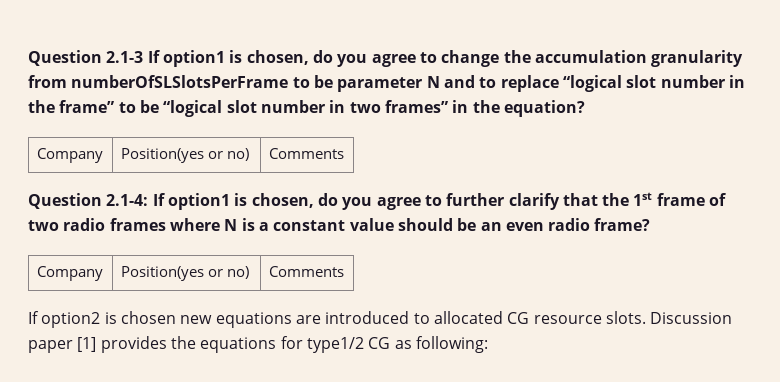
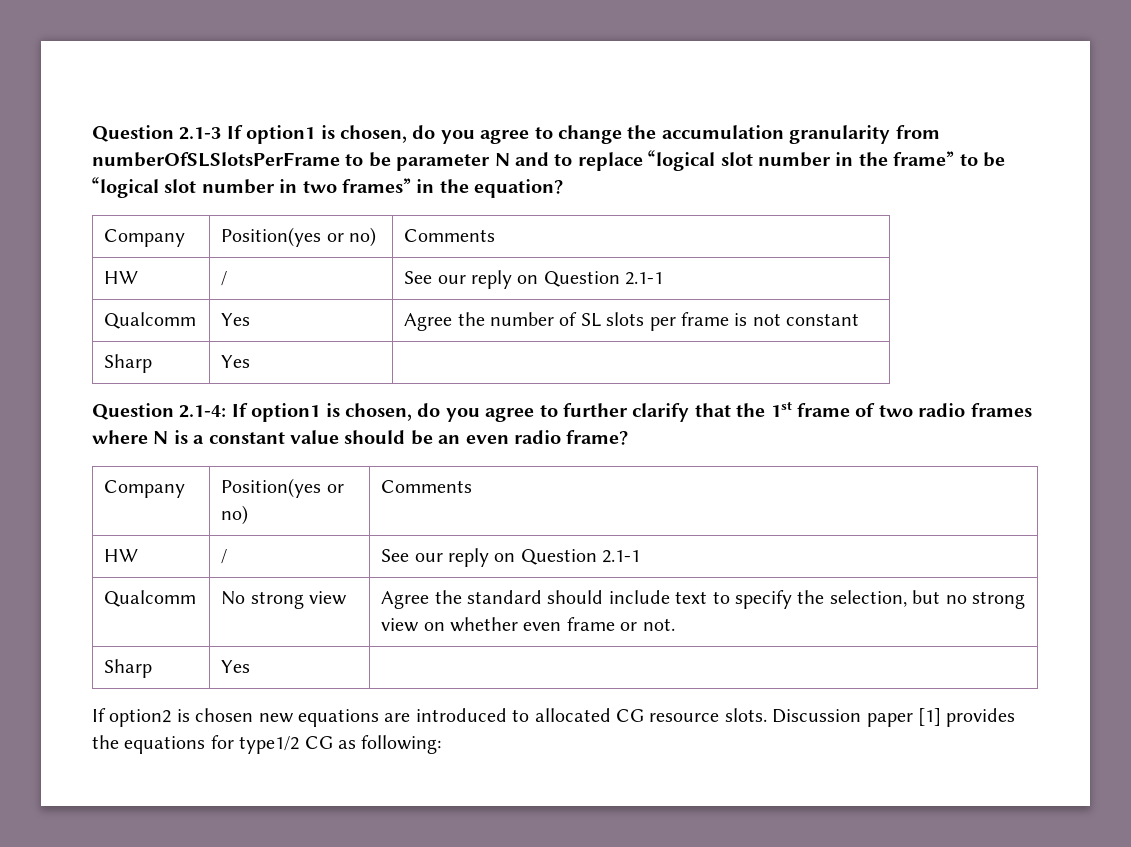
(344, 153) none -> [104,271,139,284] [221,271,228,286] [404,270,664,289] [104,312,197,329] [221,313,251,326] [404,312,860,331] [104,354,153,373] [221,355,251,368] // HW | / | See our reply on Question 2.1-1 // Qualcomm | Yes | Agree the number of SL slots per frame is not constant // Sharp | Yes |
(344, 271) none -> [104,549,139,562] [221,549,228,564] [381,548,641,567] [104,590,197,607] [221,591,348,609] [381,590,1026,609] [381,617,675,632] [104,659,153,678] [221,660,251,673] // HW | / | See our reply on Question 2.1-1 // Qualcomm | No strong view | Agree the standard should include text to specify the selection, but no strong view on whether even frame or not. // Sharp | Yes |

